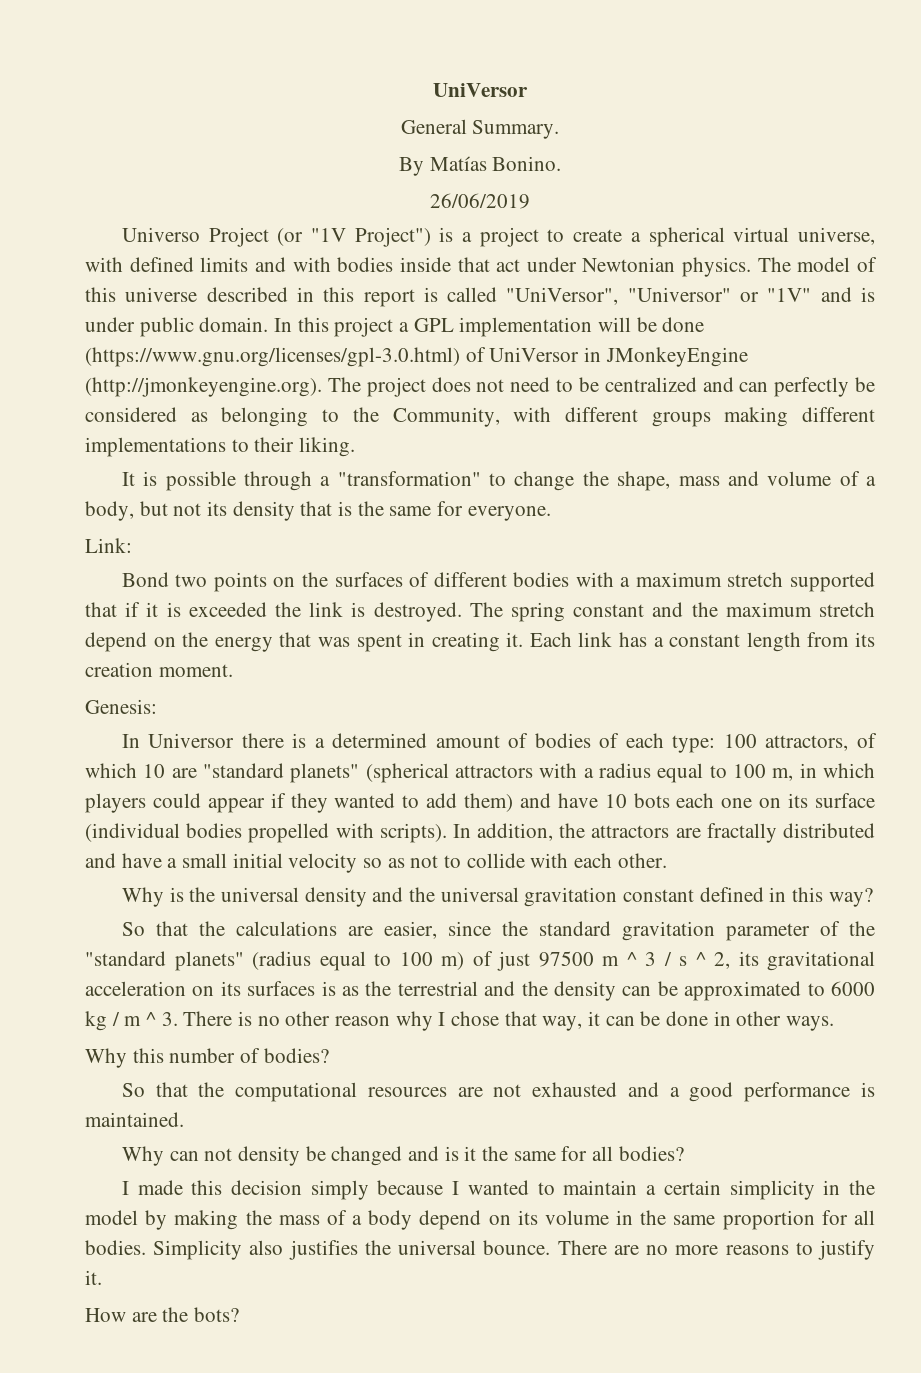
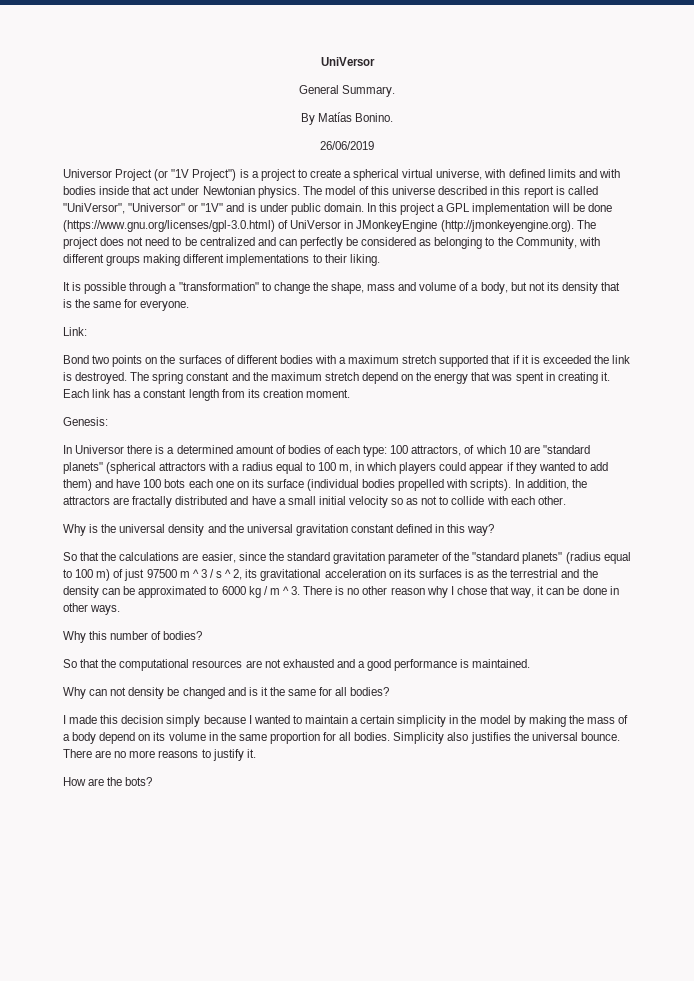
[121,227,200,242] Universo -> [63,169,112,178] Universor
[604,794,627,808] 10 -> [143,479,162,488] 100

